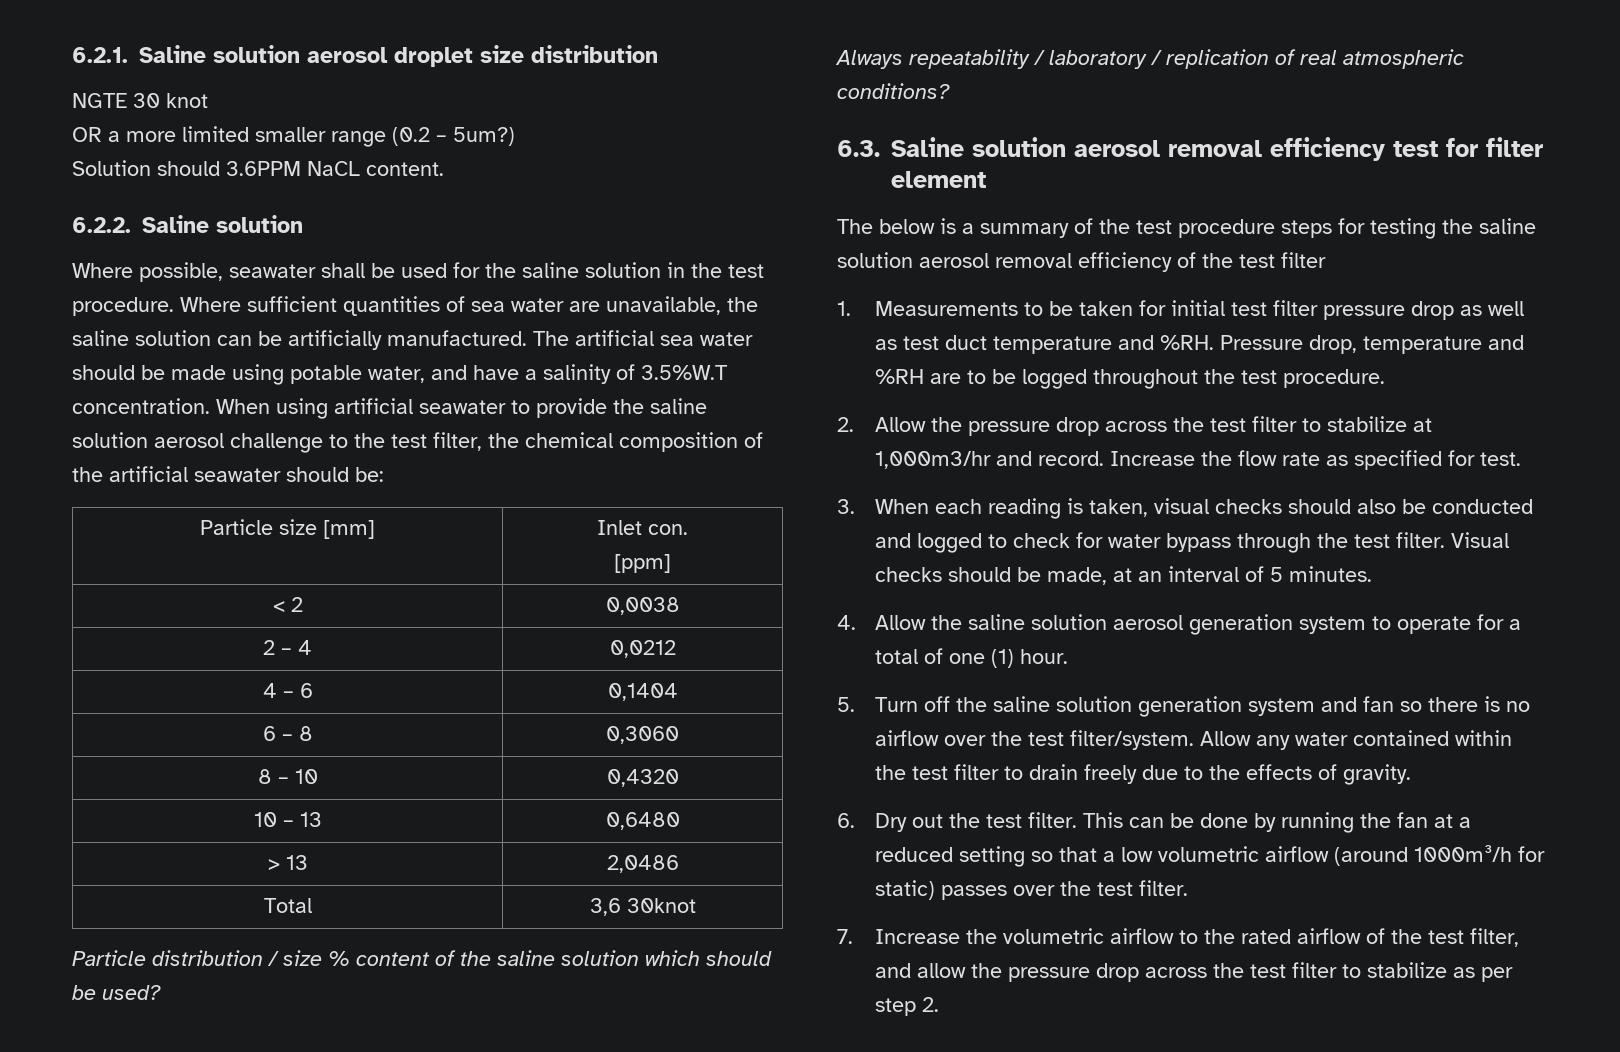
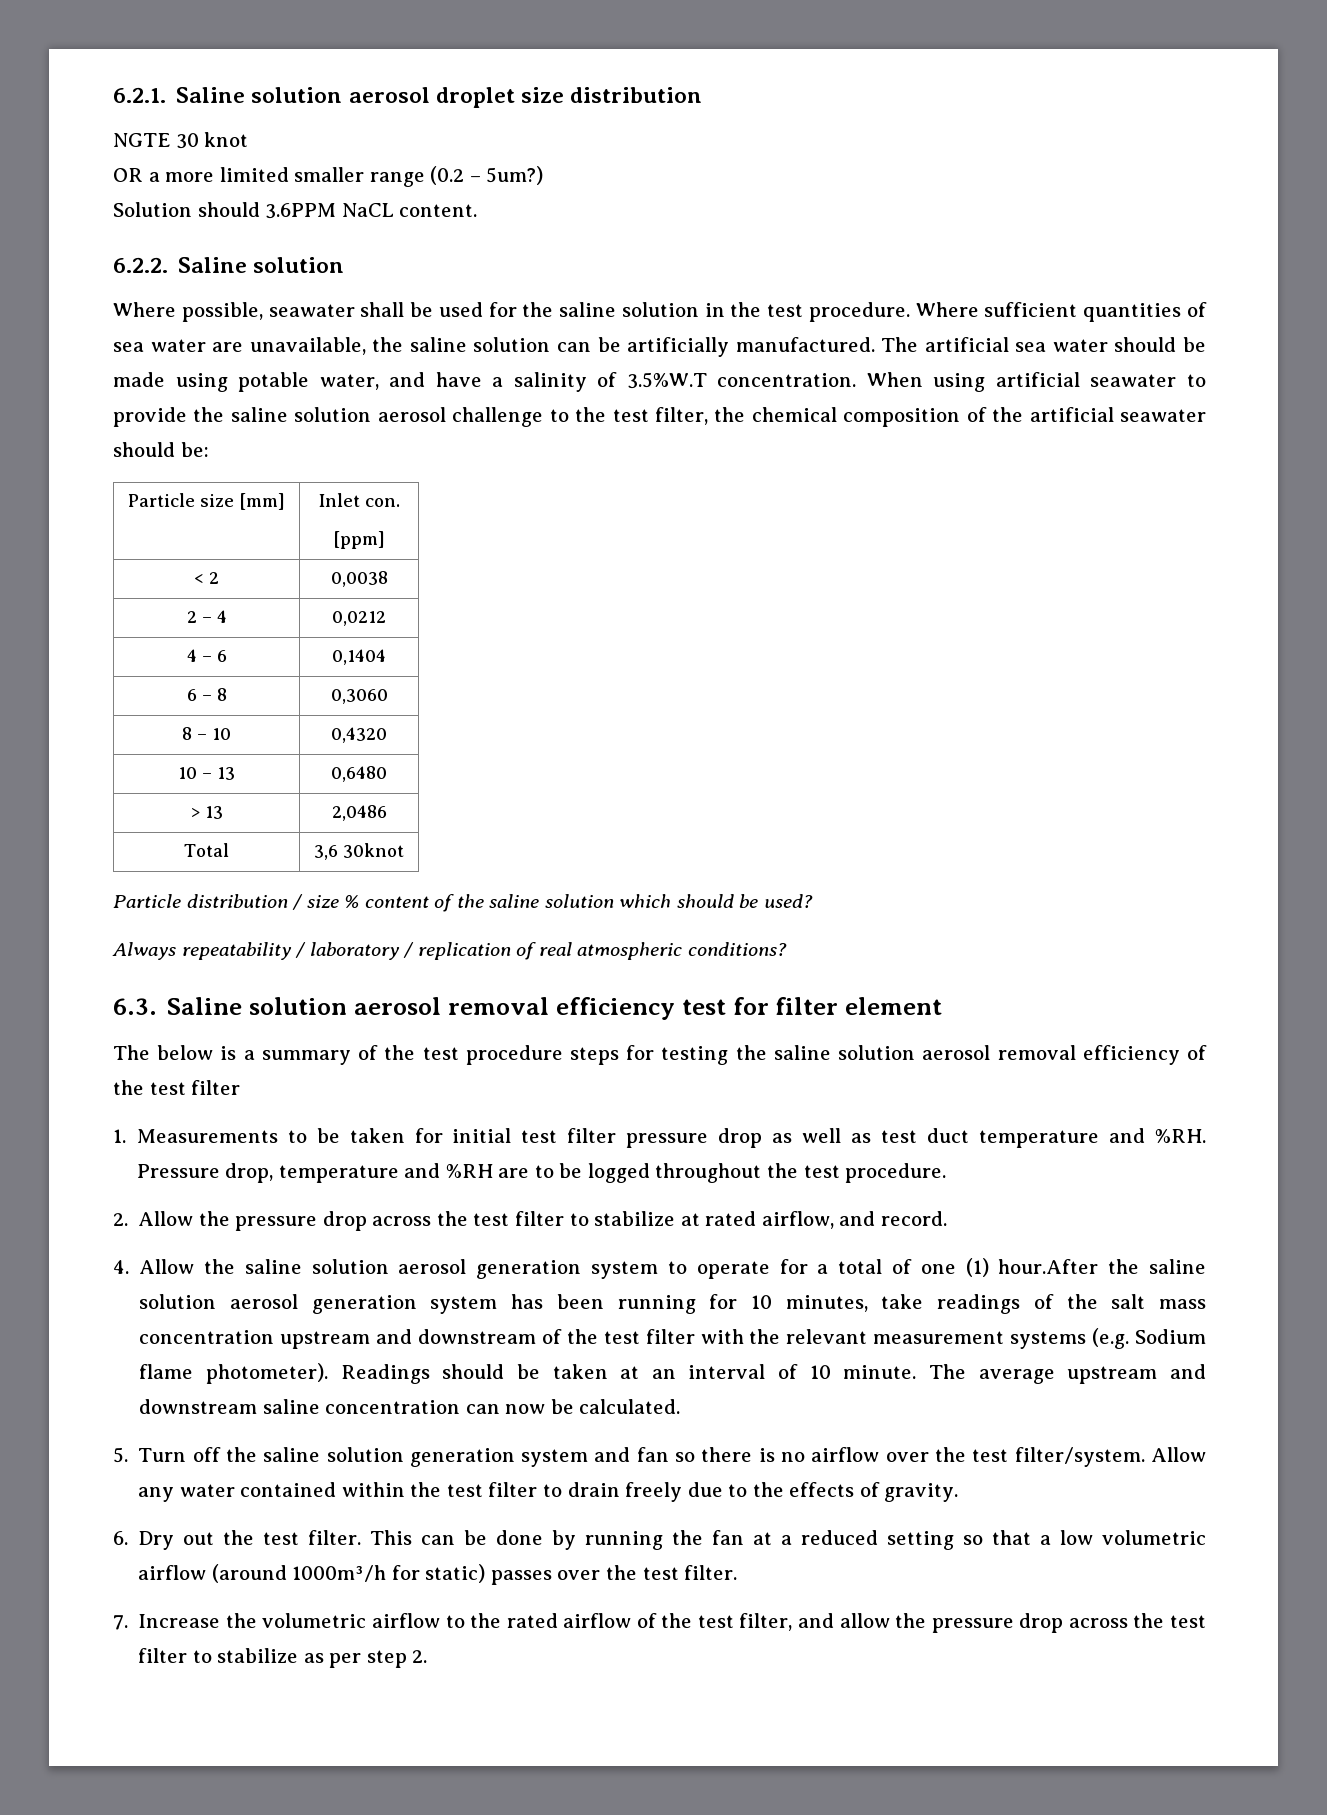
[875,451,992,469] 1,000m3/hr -> [705,1211,834,1229] rated airflow,
[1110,450,1522,470] [837,498,1534,519] [875,532,1510,553] [875,566,1373,585] Increase the flow rate as specified for test. // 3. When each reading is taken, visual checks should also be conducted and logged to check for water bypass through the test filter. Visual checks should be made, at an interval of 5 minutes. -> (947, 1218) none
[1020,649,1069,664] hour. -> [998,1259,1206,1274] [139,1294,1207,1314] [139,1328,1207,1349] [139,1363,1206,1384] [139,1399,681,1414] hour.After the saline solution aerosol generation system has been running for 10 minutes, take readings of the salt mass concentration upstream and downstream of the test filter with the relevant measurement systems (e.g. Sodium flame photometer). Readings should be taken at an interval of 10 minute. The average upstream and downstream saline concentration can now be calculated.

